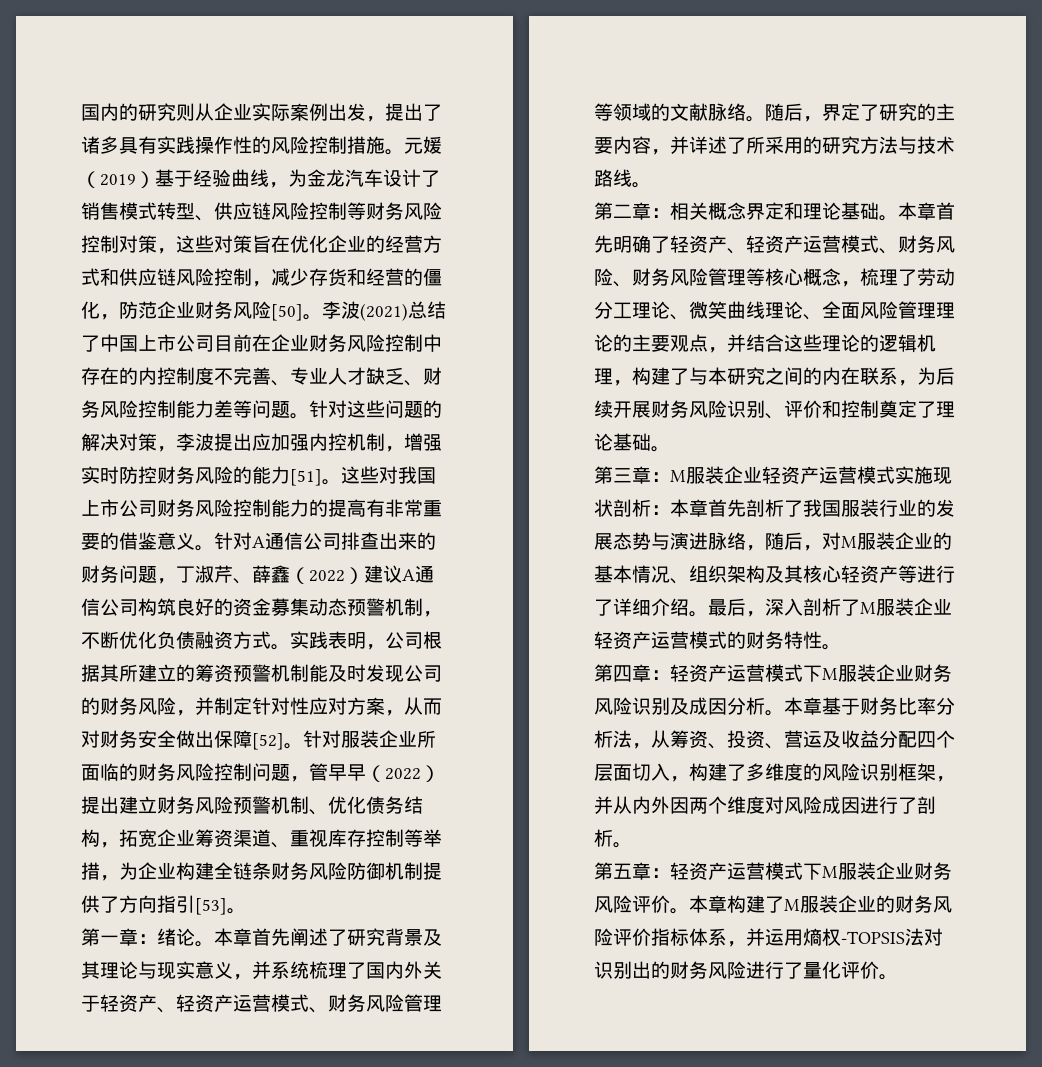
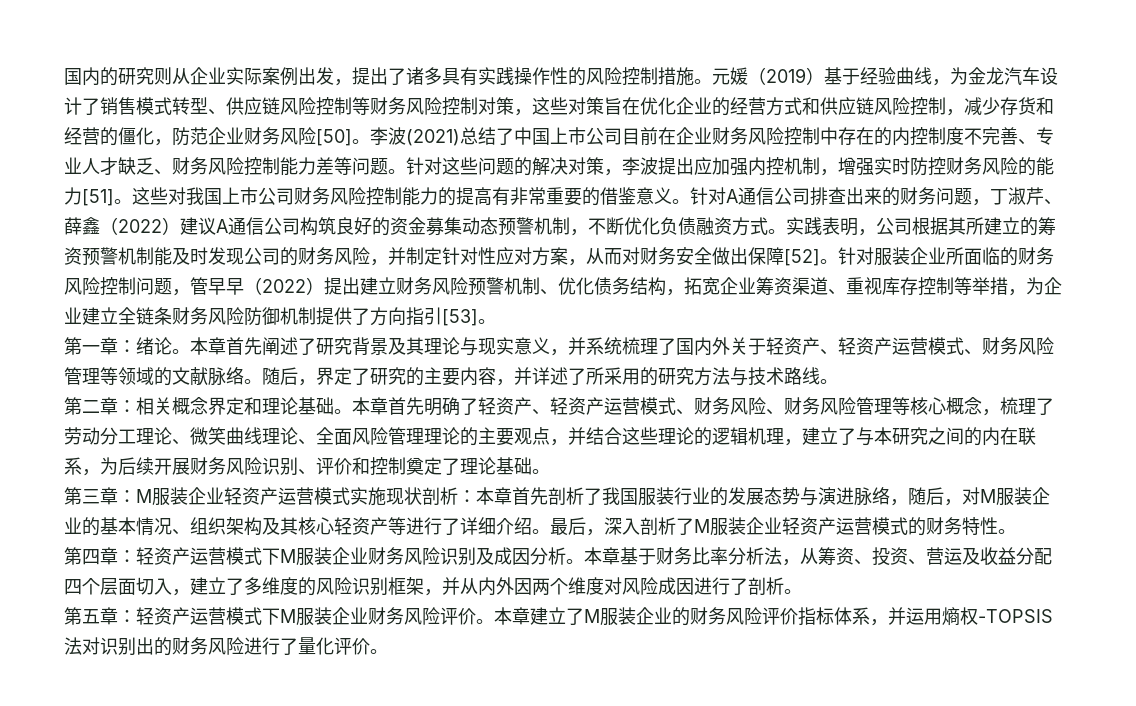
[176,862,214,880] 构建 -> [82,307,118,325] 建立
[632,367,670,385] 构建 -> [802,427,838,445] 建立
[689,763,727,781] 构建 -> [190,577,226,595] 建立
[727,895,765,913] 构建 -> [530,607,566,625] 建立

